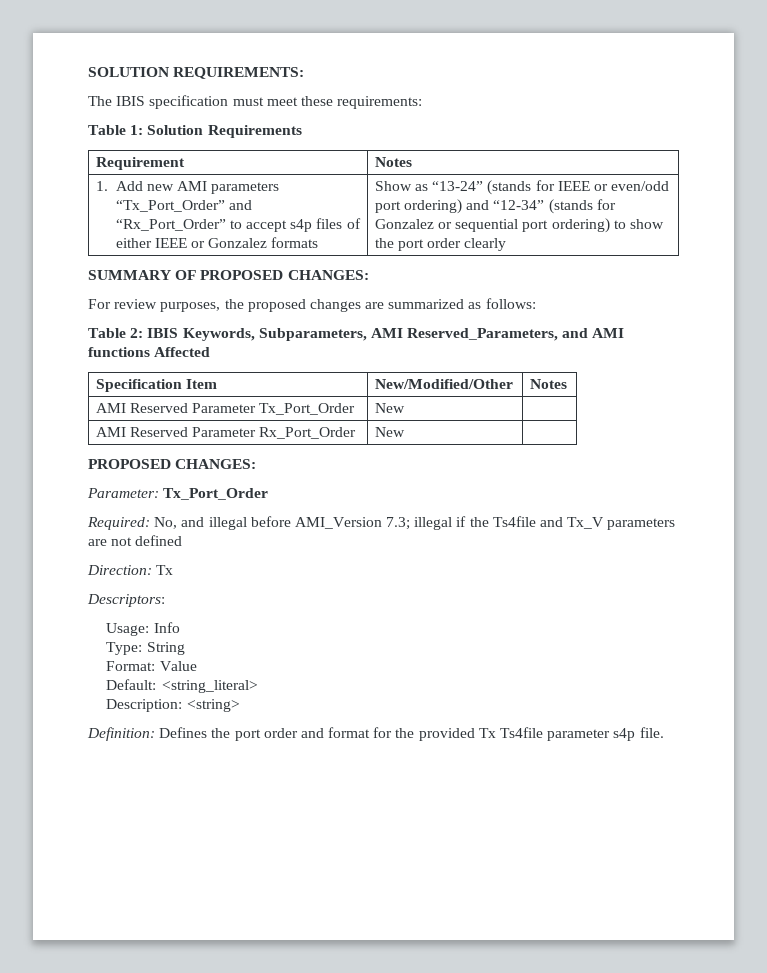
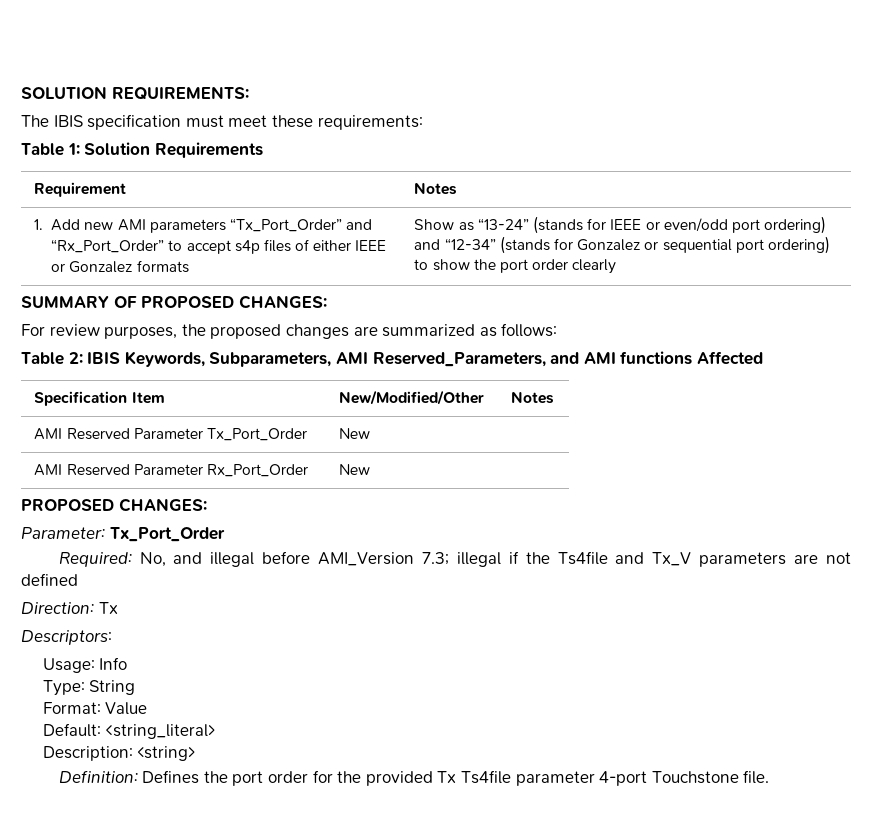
[300,727,371,738] and format -> (309, 777) none
[613,728,636,741] s4p -> [599,771,739,786] 4-port Touchstone

